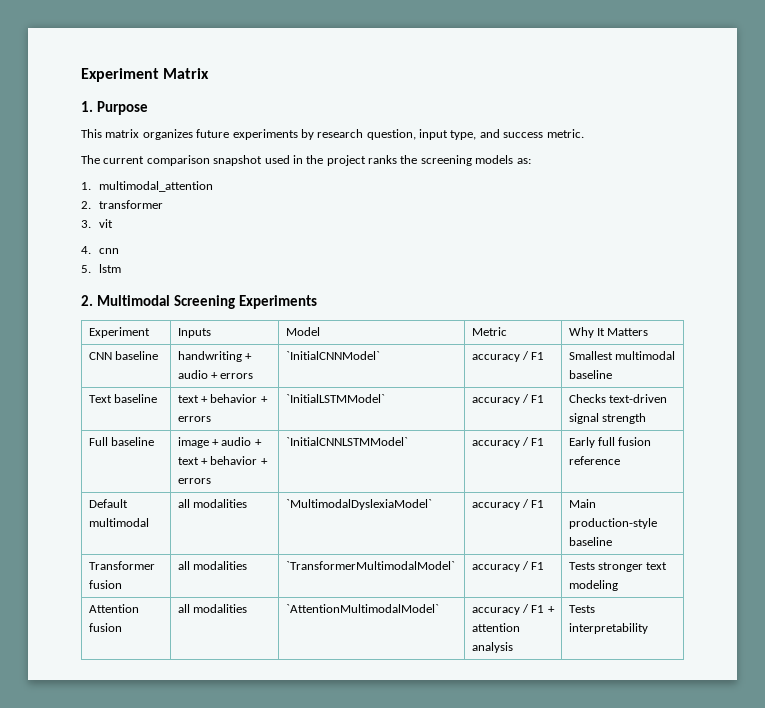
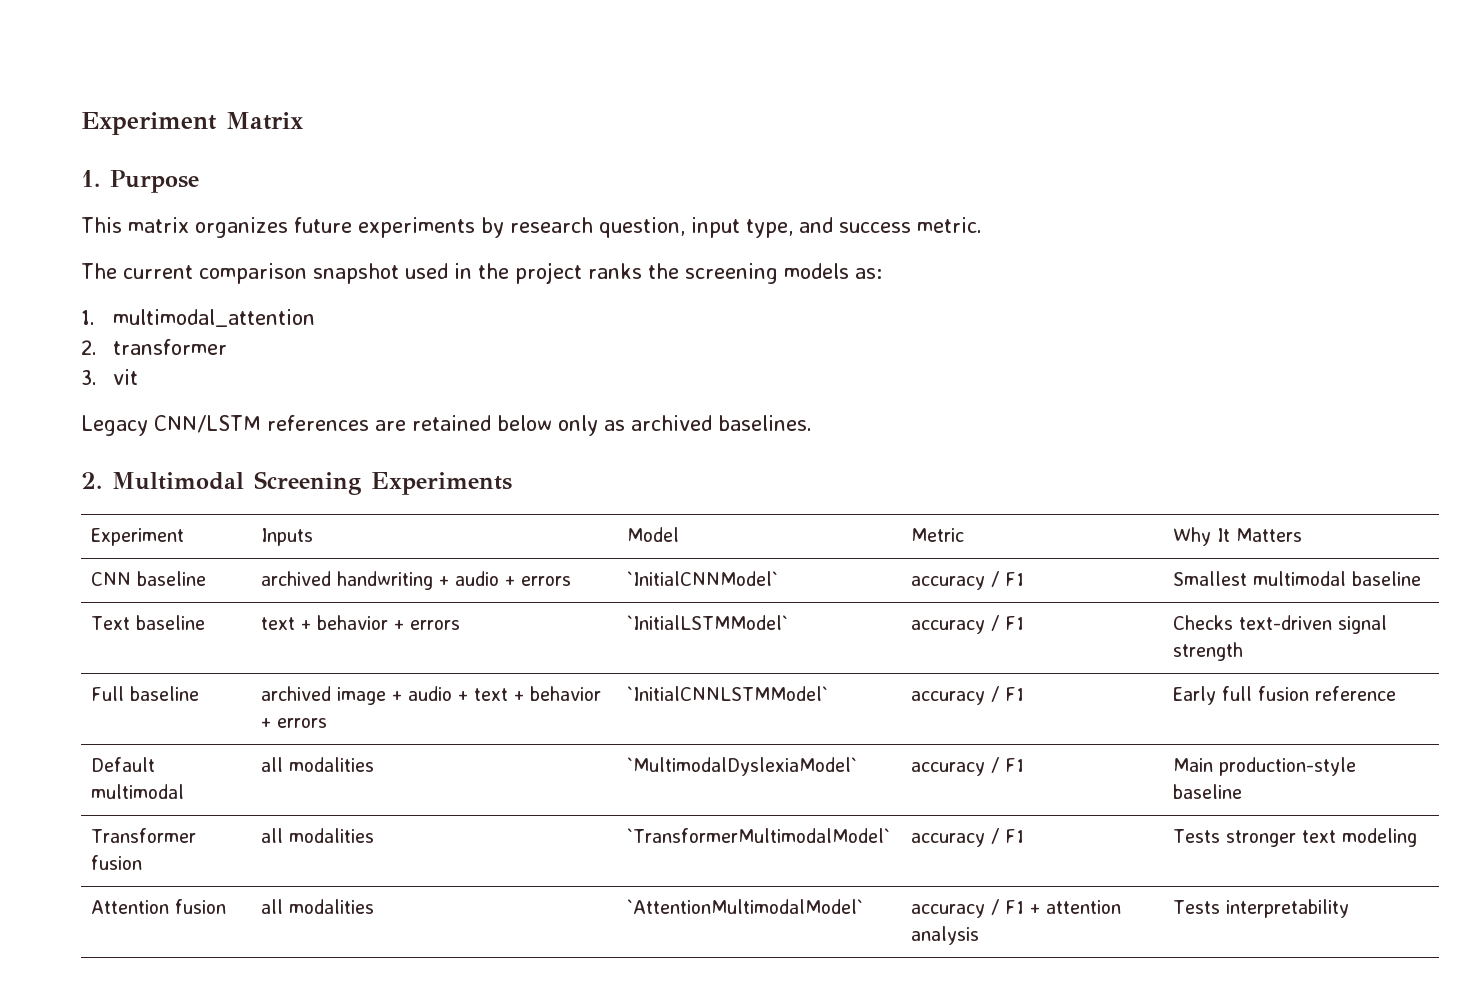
[81,246,120,254] [81,264,122,273] 4. cnn // 5. lstm -> [81,415,812,436] Legacy CNN/LSTM references are retained below only as archived baselines.
(158, 355) none -> [261,571,332,586] archived
(154, 441) none -> [261,686,332,701] archived

